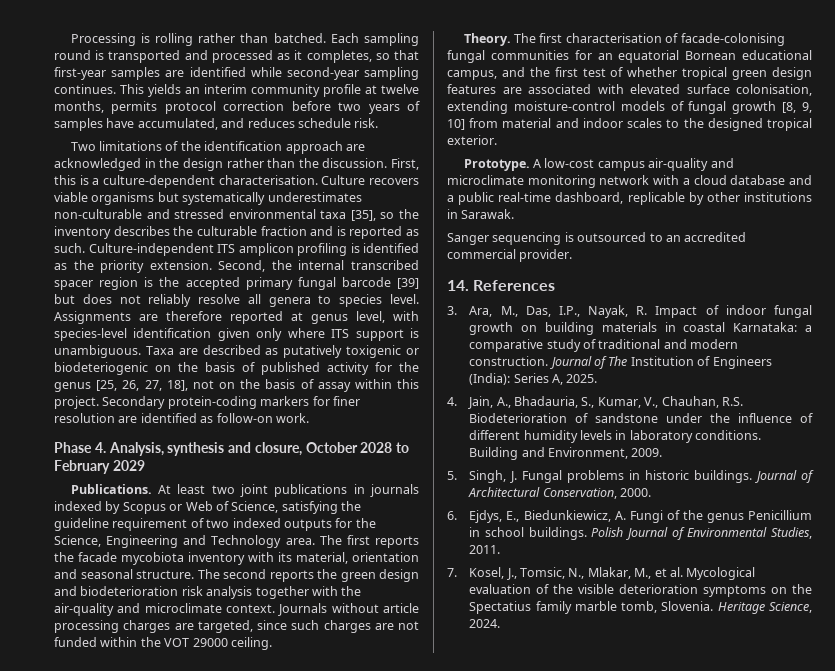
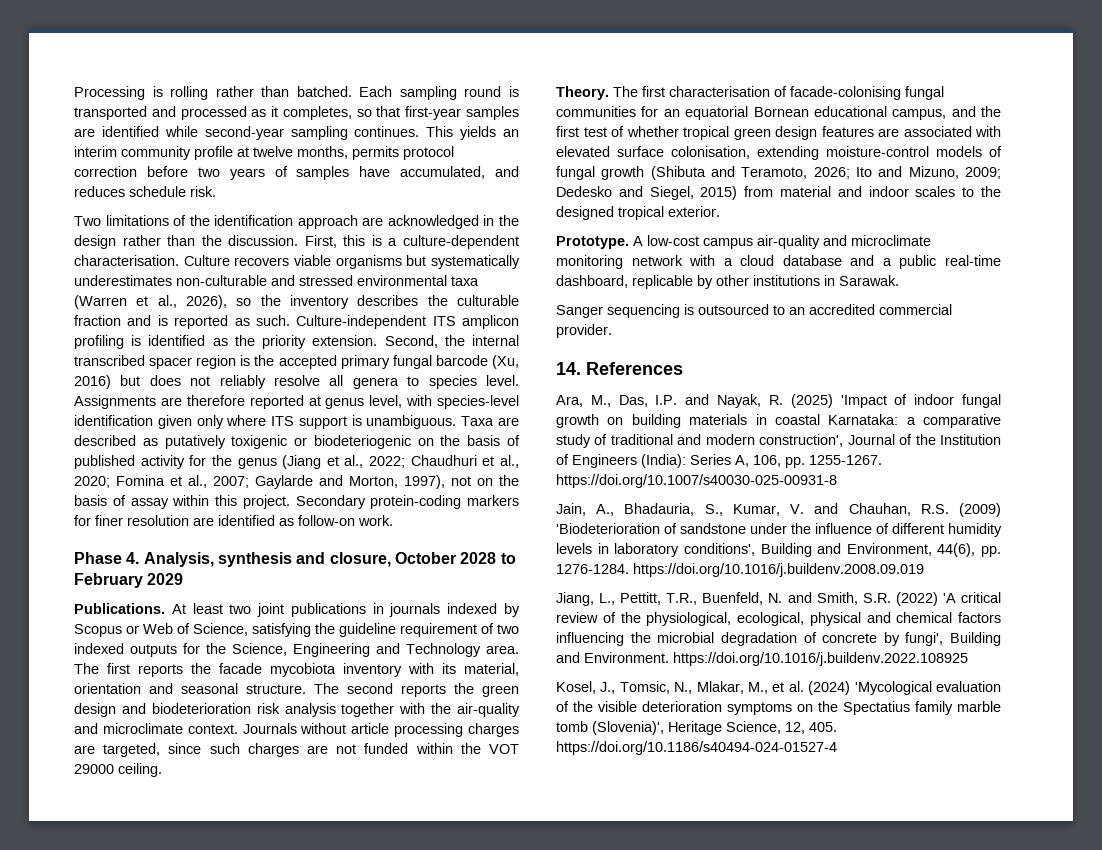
[350,210,376,221] [35], -> [74,295,227,309] (Warren et al., 2026),
[397,278,419,289] [39] -> [491,355,519,369] [74,375,111,389] (Xu, 2016)
[96,380,188,391] [25, 26, 27, 18], -> [282,455,519,469] [74,475,445,489] (Jiang et al., 2022; Chaudhuri et al., 2020; Fomina et al., 2007; Gaylarde and Morton, 1997),
[782,102,812,113] [447,119,465,130] [8, 9, 10] -> [650,166,1001,180] [556,186,738,200] (Shibuta and Teramoto, 2026; Ito and Mizuno, 2009; Dedesko and Siegel, 2015)
[447,306,457,315] 3. -> (683, 368) none
[558,305,698,318] I.P., Nayak, R. Impact -> [655,394,887,408] I.P. and Nayak, R. (2025) 'Impact
[469,356,628,369] construction. Journal of The -> [759,434,936,447] construction', Journal of the
[566,374,598,383] [447,397,457,406] 2025. // 4. -> [753,455,882,468] [556,474,837,488] 106, pp. 1255-1267. https://doi.org/10.1007/s40030-025-00931-8 //
[644,396,743,408] [469,413,568,423] V., Chauhan, R.S. Biodeterioration -> [790,503,1001,517] [556,523,660,534] V. and Chauhan, R.S. (2009) 'Biodeterioration
[695,430,762,440] conditions. -> [683,543,755,556] conditions',
[631,448,663,457] [447,470,814,483] [468,487,652,499] [447,510,812,523] [469,527,812,540] [469,545,501,554] [447,568,457,577] 2009. // 5. Singh, J. Fungal problems in historic buildings. Journal of Architectural Conservation, 2000. // 6. Ejdys, E., Biedunkiewicz, A. Fungi of the genus Penicillium in school buildings. Polish Journal of Environmental Studies, 2011. // 7. -> [937,543,1001,557] [556,563,924,577] [556,592,1001,606] [556,612,1001,626] [556,632,1001,646] [556,652,968,666] 44(6), pp. 1276-1284. https://doi.org/10.1016/j.buildenv.2008.09.019 // Jiang, L., Pettitt, T.R., Buenfeld, N. and Smith, S.R. (2022) 'A critical review of the physiological, ecological, physical and chemical factors influencing the microbial degradation of concrete by fungi', Building and Environment. https://doi.org/10.1016/j.buildenv.2022.108925 //
[686,567,756,580] Mycological -> [808,681,932,695] (2024) 'Mycological
[621,601,812,614] [469,619,501,628] tomb, Slovenia. Heritage Science, 2024. -> [556,721,837,735] [556,741,837,755] tomb (Slovenia)', Heritage Science, 12, 405. https://doi.org/10.1186/s40494-024-01527-4

